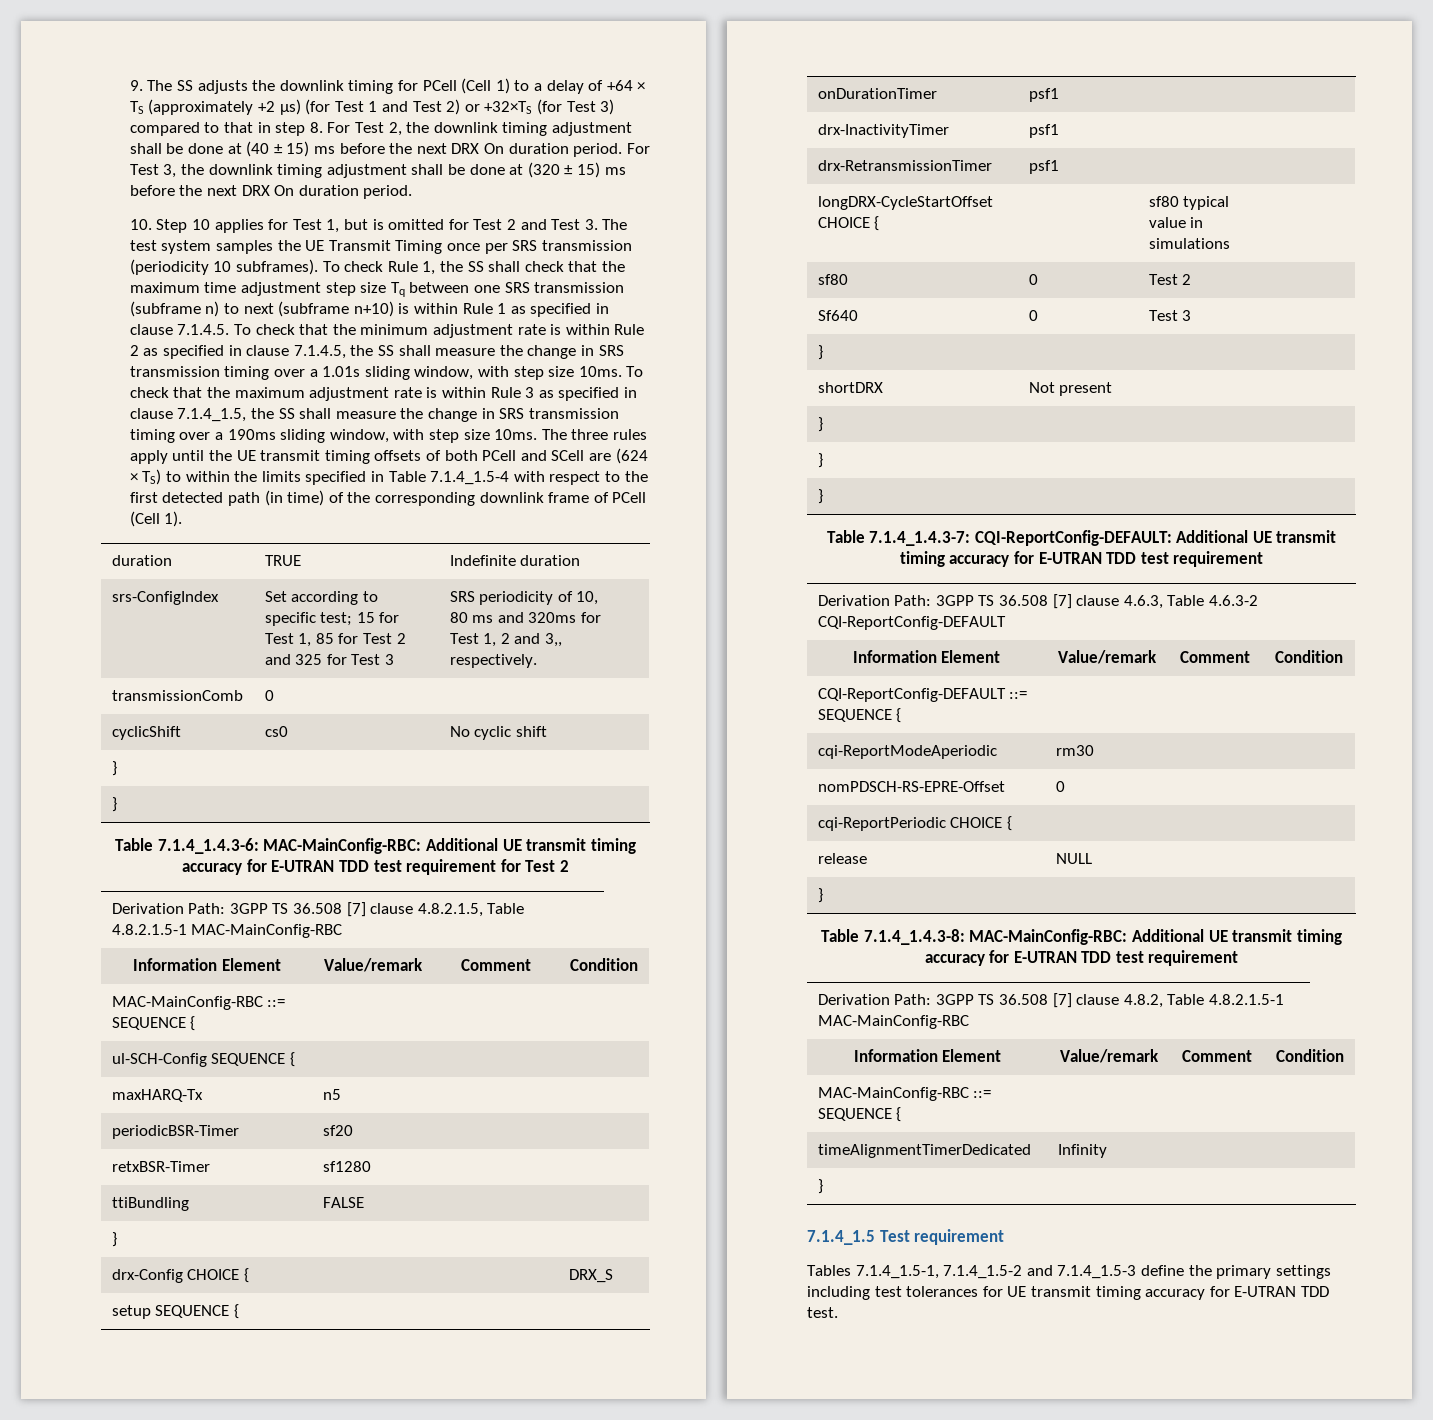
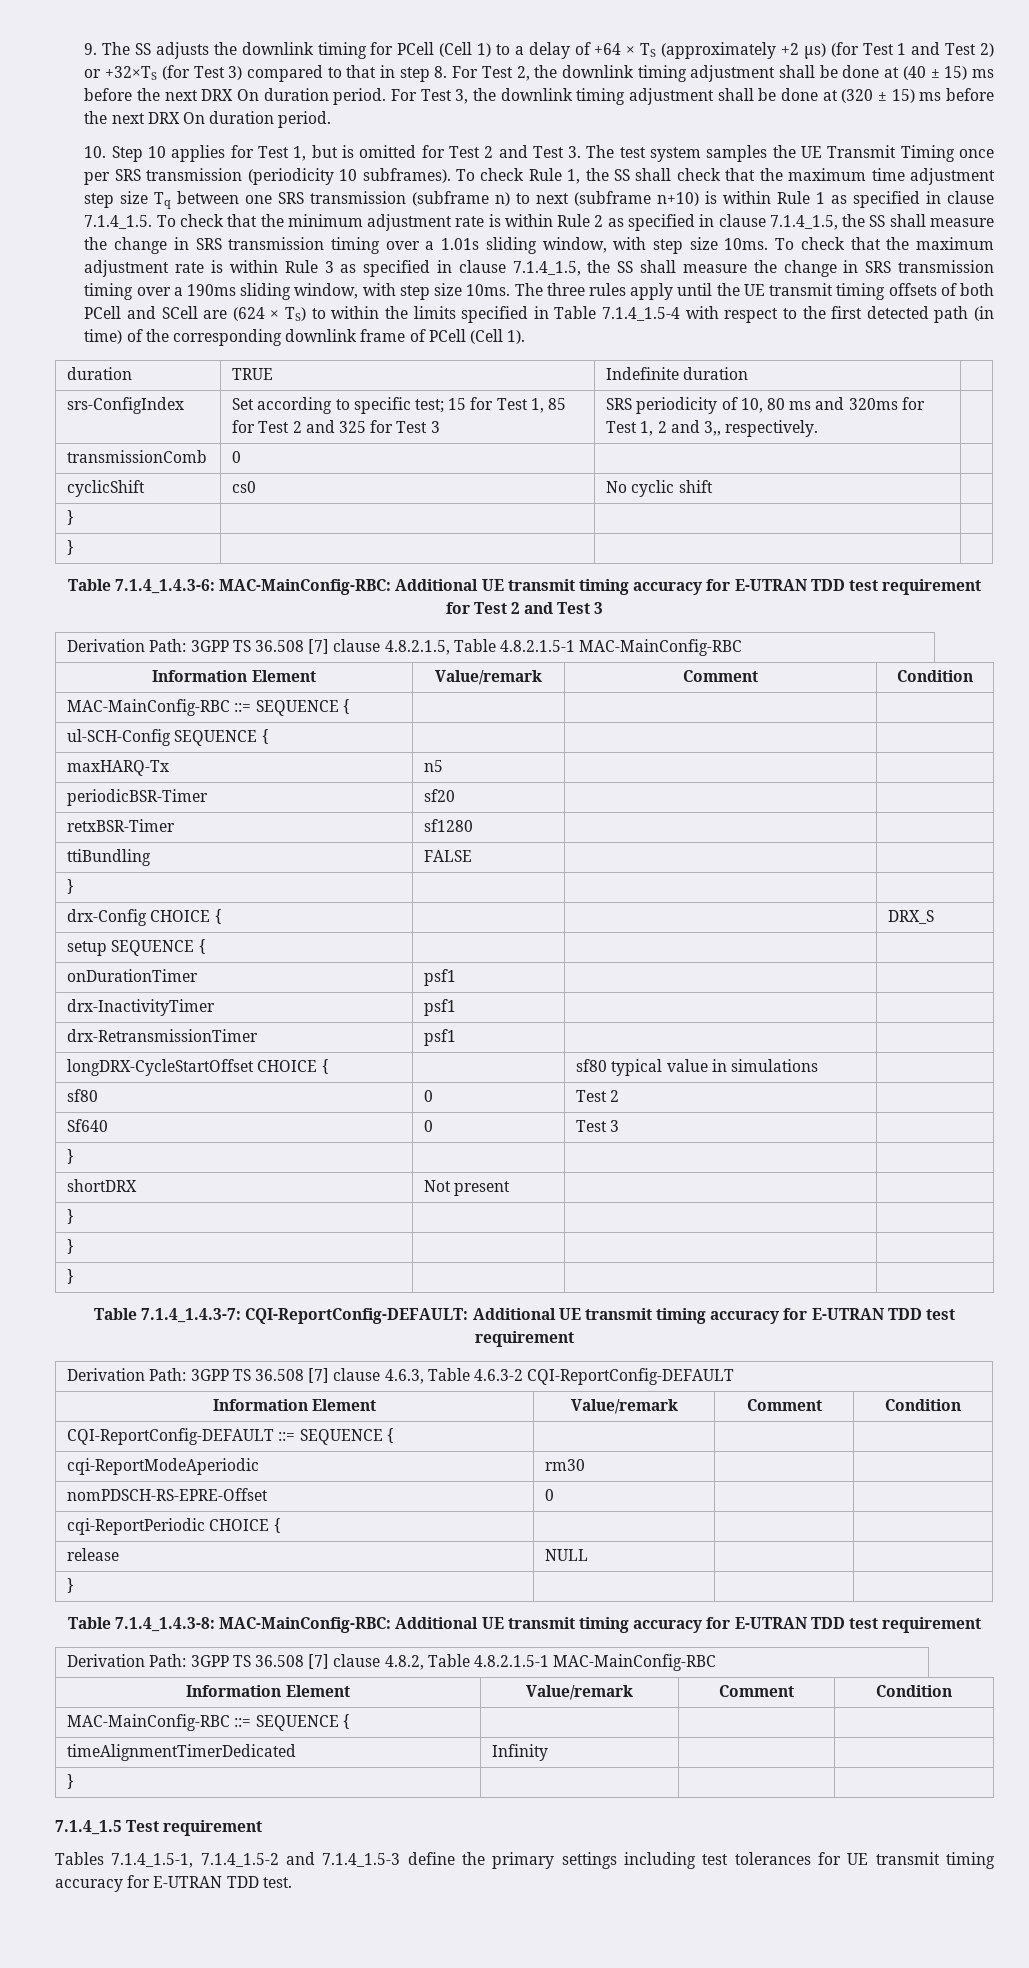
[177,324,230,335] 7.1.4.5. -> [84,215,153,229] 7.1.4_1.5.
[293,345,346,359] 7.1.4.5, -> [769,215,838,230] 7.1.4_1.5,
(569, 866) none -> [524,602,604,614] and Test 3

